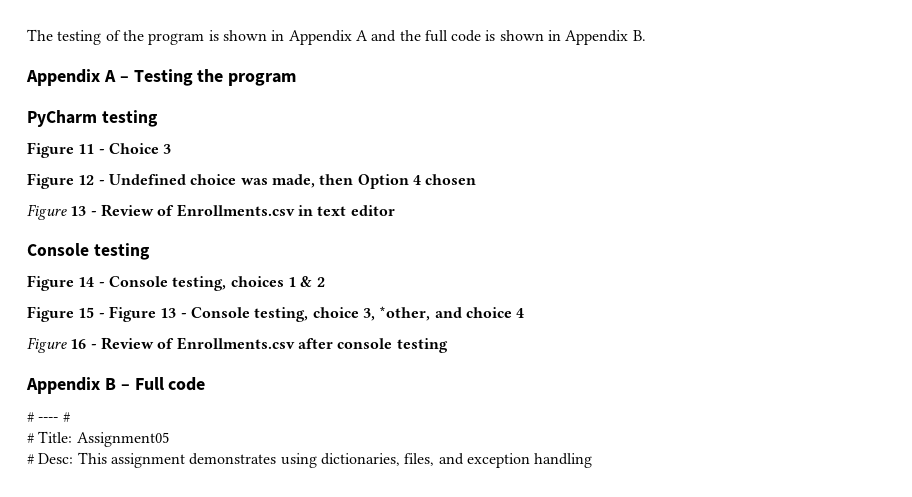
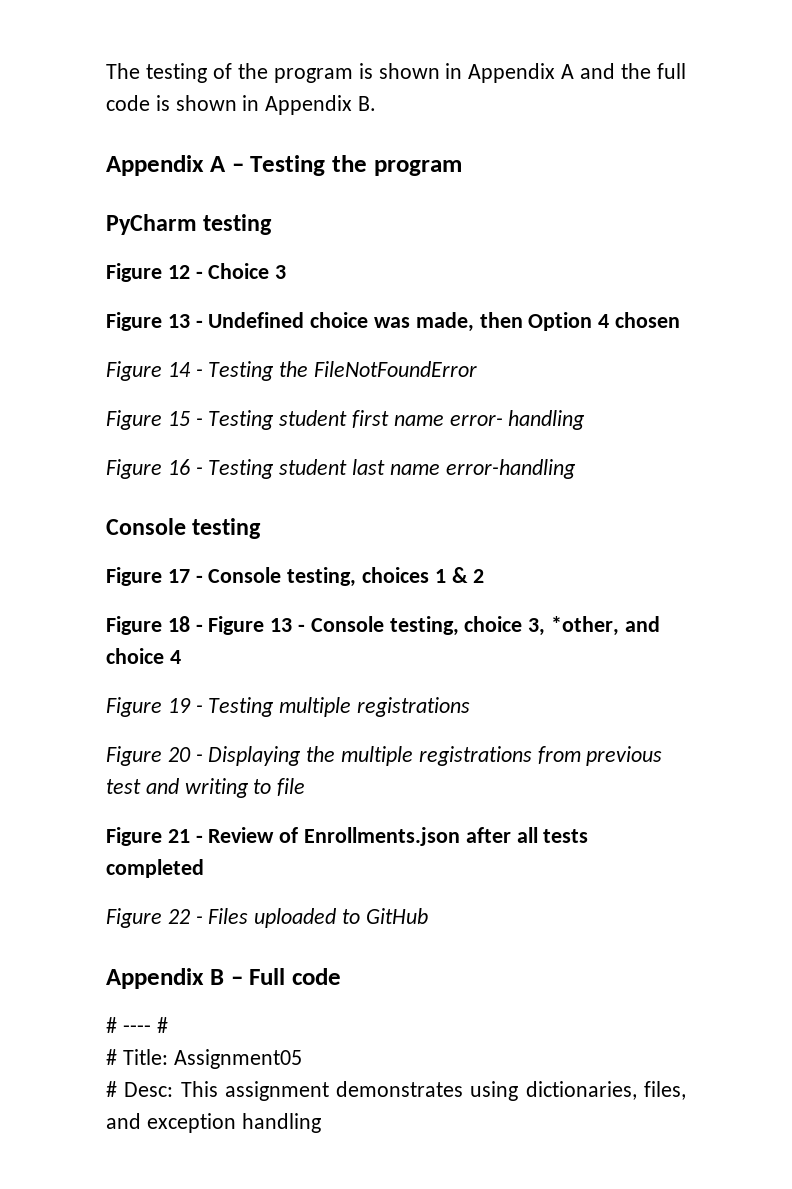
[78,144,95,154] 11 -> [167,265,190,279] 12
[78,175,95,185] 12 -> [167,314,190,328] 13
[70,204,395,217] 13 - Review of Enrollments.csv in text editor -> [167,361,478,381] [106,410,586,430] [106,459,576,479] 14 - Testing the FileNotFoundError // Figure 15 - Testing student first name error- handling // Figure 16 - Testing student last name error-handling
[78,277,95,287] 14 -> [167,569,190,583] 17
[78,307,95,318] 15 -> [167,616,190,632] 18
[70,337,448,353] 16 - Review of Enrollments.csv after console testing -> [167,697,471,717] [106,746,663,766] [106,778,306,798] [106,827,589,846] [106,859,204,878] [106,908,428,928] 19 - Testing multiple registrations // Figure 20 - Displaying the multiple registrations from previous test and writing to file // Figure 21 - Review of Enrollments.json after all tests completed // Figure 22 - Files uploaded to GitHub

